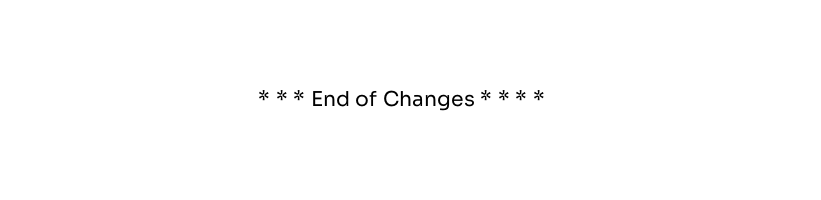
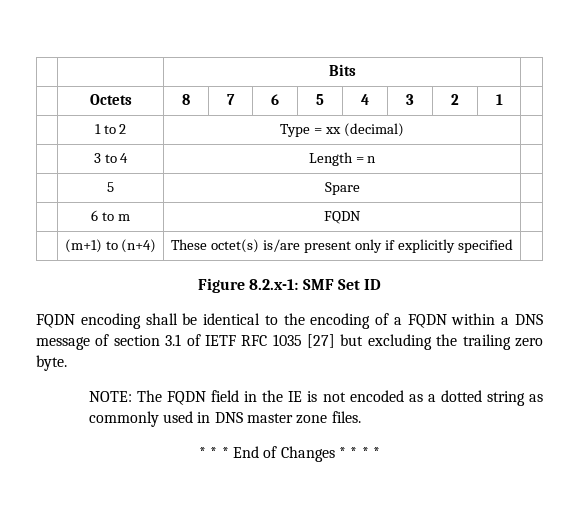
(258, 98) none -> [328,64,356,76] [89,94,132,105] [182,94,190,105] [227,94,235,105] [271,94,279,105] [316,94,324,105] [361,94,369,105] [406,94,414,105] [451,94,459,105] [495,94,503,105] [94,124,127,134] [280,123,404,137] [93,153,129,163] [308,152,377,166] [107,182,114,192] [324,182,360,195] [91,210,130,221] [323,211,361,224] [64,239,157,253] [171,239,513,253] [197,278,382,293] [36,313,543,329] [36,334,543,350] [36,355,67,371] [88,390,543,406] [88,411,361,427] | | Bits | // | Octets | 8 | 7 | 6 | 5 | 4 | 3 | 2 | 1 | // | 1 to 2 | Type = xx (decimal) | // | 3 to 4 | Length = n | // | 5 | Spare | // | 6 to m | FQDN | // | (m+1) to (n+4) | These octet(s) is/are present only if explicitly specified | // Figure 8.2.x-1: SMF Set ID // FQDN encoding shall be identical to the encoding of a FQDN within a DNS message of section 3.1 of IETF RFC 1035 [27] but excluding the trailing zero byte. // NOTE: The FQDN field in the IE is not encoded as a dotted string as commonly used in DNS master zone files. //

